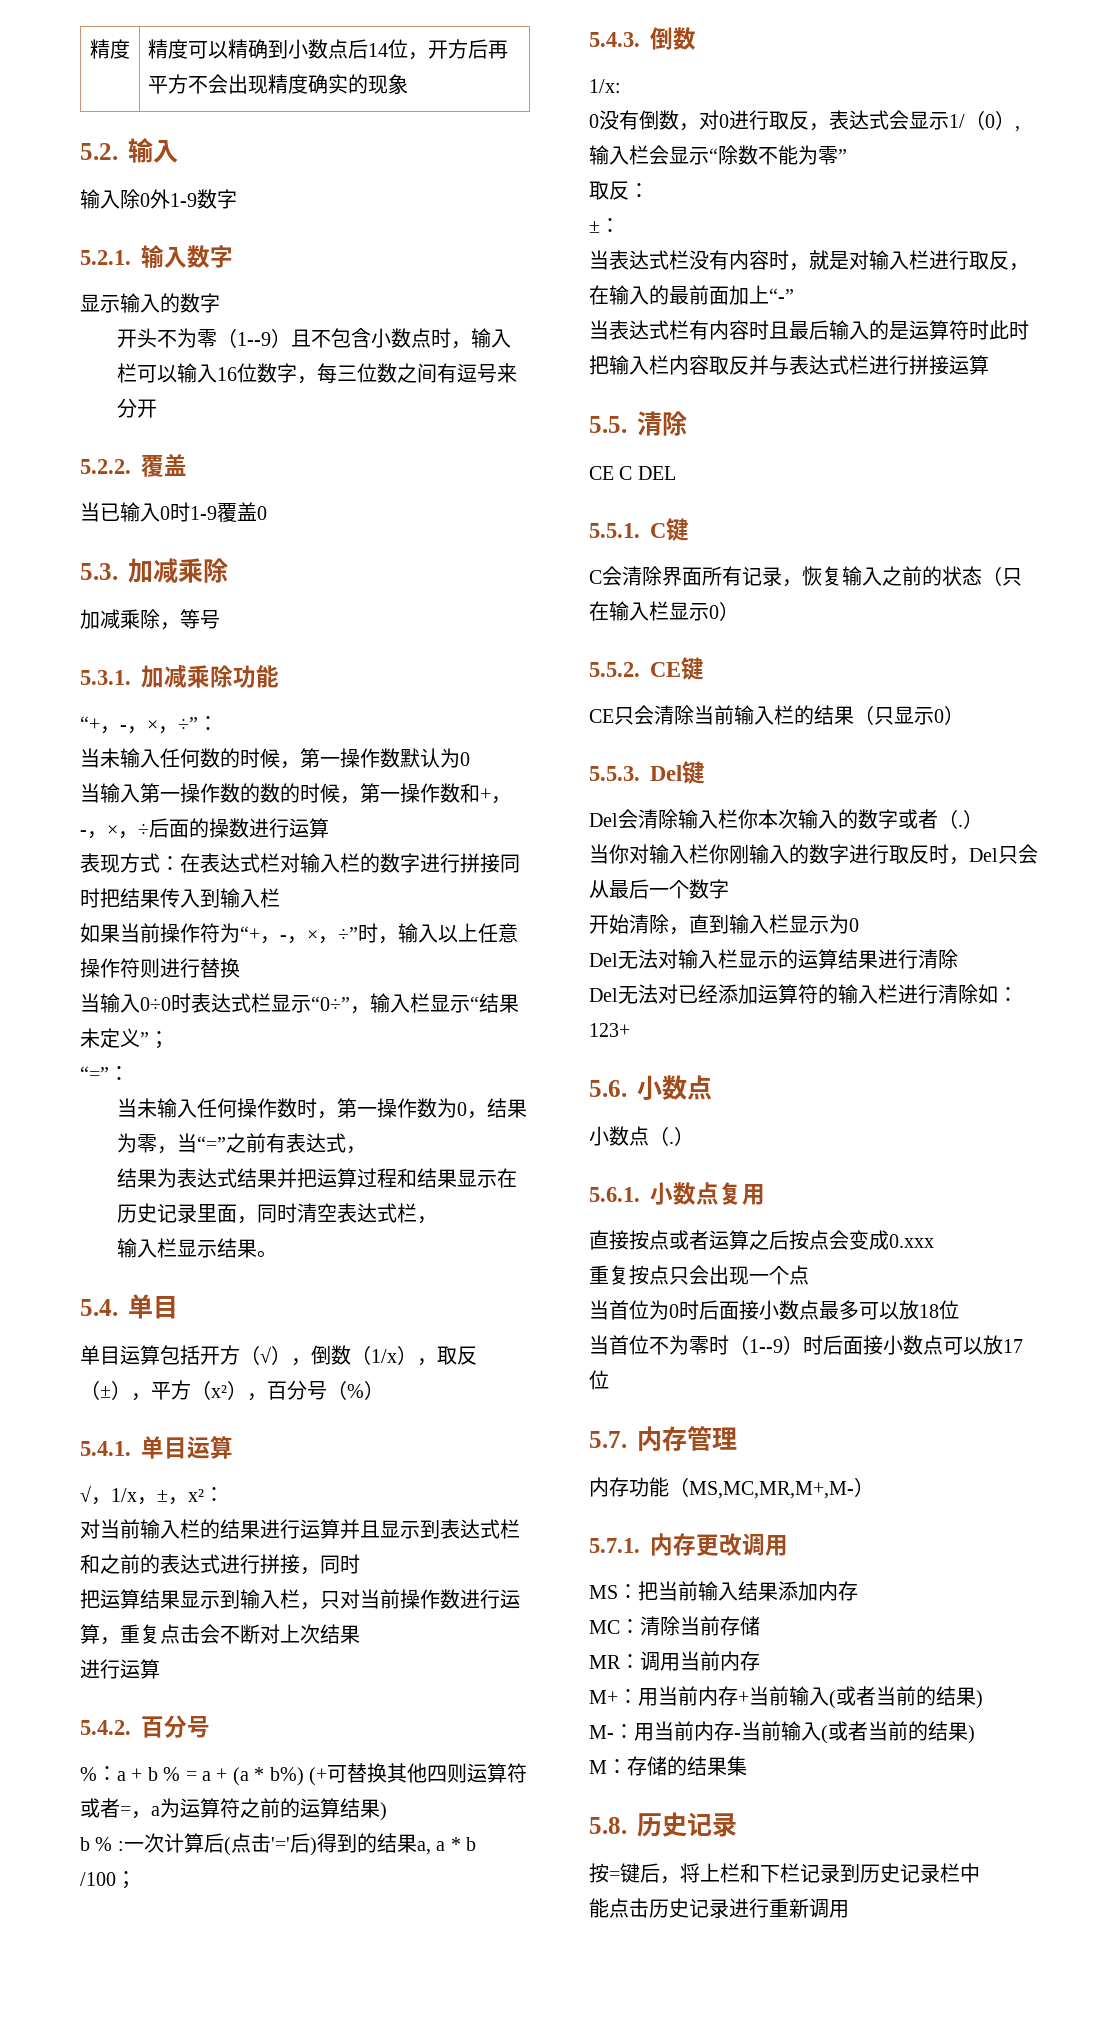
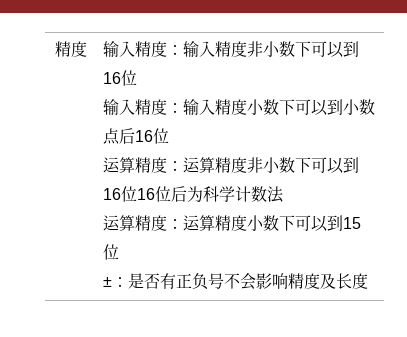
[148,39,269,59] 精度可以精确 -> [103,41,360,58] [103,70,138,86] [103,99,329,116] 输入精度：输入精度非小数下可以到16位 // 输入精度：输入精度小数下可以
[368,39,509,60] [148,74,409,94] [80,138,178,163] [80,189,237,209] [80,245,233,268] [80,293,220,313] [117,328,512,349] [117,363,518,384] [117,398,158,418] [80,454,187,477] [80,502,267,522] [80,558,228,583] [80,609,220,630] [80,665,279,688] [80,716,218,734] [80,748,470,769] [80,783,511,804] [80,818,329,839] [80,853,520,873] [80,888,280,908] [80,923,518,944] [80,958,240,978] [80,993,519,1014] [80,1028,169,1049] [80,1066,129,1081] [117,1098,528,1119] [117,1133,367,1154] [117,1168,518,1188] [117,1203,438,1224] [117,1238,278,1258] [80,1294,178,1319] [80,1345,477,1366] [80,1380,384,1401] [80,1436,233,1459] [80,1485,224,1505] [80,1519,520,1539] [80,1554,360,1575] [80,1589,520,1610] [80,1624,360,1645] [80,1659,160,1679] [80,1715,210,1738] [80,1763,527,1786] [80,1798,387,1821] [80,1833,476,1856] [80,1871,136,1889] [589,27,696,50] [589,79,621,93] [589,110,1020,132] [589,145,847,165] [589,181,649,200] [589,218,620,233] [589,250,1029,271] [589,285,794,305] [589,320,1029,340] [589,355,989,375] [589,411,687,436] [589,466,676,480] [589,518,689,541] [589,566,1022,587] [589,601,739,621] [589,657,704,680] [589,705,964,725] [589,761,705,784] [589,809,983,829] [589,844,1038,865] [589,879,729,899] [589,914,859,935] [589,949,958,969] [589,984,1018,1004] [589,1023,630,1037] [589,1075,712,1101] [589,1126,694,1146] [589,1182,765,1205] [589,1230,934,1250] [589,1265,809,1285] [589,1300,959,1320] [589,1335,1023,1355] [589,1370,609,1390] [589,1426,737,1451] [589,1477,874,1499] [589,1533,788,1556] [589,1581,858,1601] [589,1616,760,1636] [589,1651,760,1671] [589,1686,983,1709] [589,1721,975,1744] [589,1756,747,1776] [589,1812,737,1837] [589,1863,980,1884] [589,1898,849,1918] 14位，开方后再平方不会出现精度确实的现象 // 5.2.输入 // 输入除0外1-9数字 // 5.2.1.输入数字 // 显示输入的数字 // 开头不为零（1--9）且不包含小数点时，输入栏可以输入16位数字，每三位数之间有逗号来分开 // 5.2.2.覆盖 // 当已输入0时1-9覆盖0 // 5.3.加减乘除 // 加减乘除，等号 // 5.3.1.加减乘除功能 // “+，-，×，÷”： // 当未输入任何数的时候，第一操作数默认为0 // 当输入第一操作数的数的时候，第一操作数和+，-，×，÷后面的操数进行运算 // 表现方式：在表达式栏对输入栏的数字进行拼接同时把结果传入到输入栏 // 如果当前操作符为“+，-，×，÷”时，输入以上任意操作符则进行替换 // 当输入0÷0时表达式栏显示“0÷”，输入栏显示“结果未定义”； // “=”： // 当未输入任何操作数时，第一操作数为0，结果为零，当“=”之前有表达式， // 结果为表达式结果并把运算过程和结果显示在历史记录里面，同时清空表达式栏， // 输入栏显示结果。 // 5.4.单目 // 单目运算包括开方（√），倒数（1/x），取反（±），平方（x²），百分号（%） // 5.4.1.单目运算 // √，1/x，±，x²： // 对当前输入栏的结果进行运算并且显示到表达式栏和之前的表达式进行拼接，同时 // 把运算结果显示到输入栏，只对当前操作数进行运算，重复点击会不断对上次结果 // 进行运算 // 5.4.2.百分号 // %：a + b % = a + (a * b%) (+可替换其他四则运算符或者=，a为运算符之前的运算结果) // b % :一次计算后(点击'='后)得到的结果a, a * b /100； // 5.4.3.倒数 // 1/x: // 0没有倒数，对0进行取反，表达式会显示1/（0）,输入栏会显示“除数不能为零” // 取反： // ±： // 当表达式栏没有内容时，就是对输入栏进行取反，在输入的最前面加上“-” // 当表达式栏有内容时且最后输入的是运算符时此时把输入栏内容取反并与表达式栏进行拼接运算 // 5.5.清除 // CE C DEL // 5.5.1. C键 // C会清除界面所有记录，恢复输入之前的状态（只在输入栏显示0） // 5.5.2. CE键 // CE只会清除当前输入栏的结果（只显示0） // 5.5.3. Del键 // Del会清除输入栏你本次输入的数字或者（.） // 当你对输入栏你刚输入的数字进行取反时，Del只会从最后一个数字 // 开始清除，直到输入栏显示为0 // Del无法对输入栏显示的运算结果进行清除 // Del无法对已经添加运算符的输入栏进行清除如：123+ // 5.6.小数点 // 小数点（.） // 5.6.1.小数点复用 // 直接按点或者运算之后按点会变成0.xxx // 重复按点只会出现一个点 // 当首位为0时后面接小数点最多可以放18位 // 当首位不为零时（1--9）时后面接小数点可以放17位 // 5.7.内存管理 // 内存功能（MS,MC,MR,M+,M-） // 5.7.1.内存更改调用 // MS：把当前输入结果添加内存 // MC：清除当前存储 // MR：调用当前内存 // M+：用当前内存+当前输入(或者当前的结果) // M-：用当前内存-当前输入(或者当前的结果) // M：存储的结果集 // 5.8.历史记录 // 按=键后，将上栏和下栏记录到历史记录栏中 // 能点击历史记录进行重新调用 -> [135,128,170,144] [103,157,360,174] [103,186,285,203] [103,215,362,232] [103,244,120,260] [103,273,369,290] 16位 // 运算精度：运算精度非小数下可以到16位16位后为科学计数法 // 运算精度：运算精度小数下可以到15位 // ±：是否有正负号不会影响精度及长度

